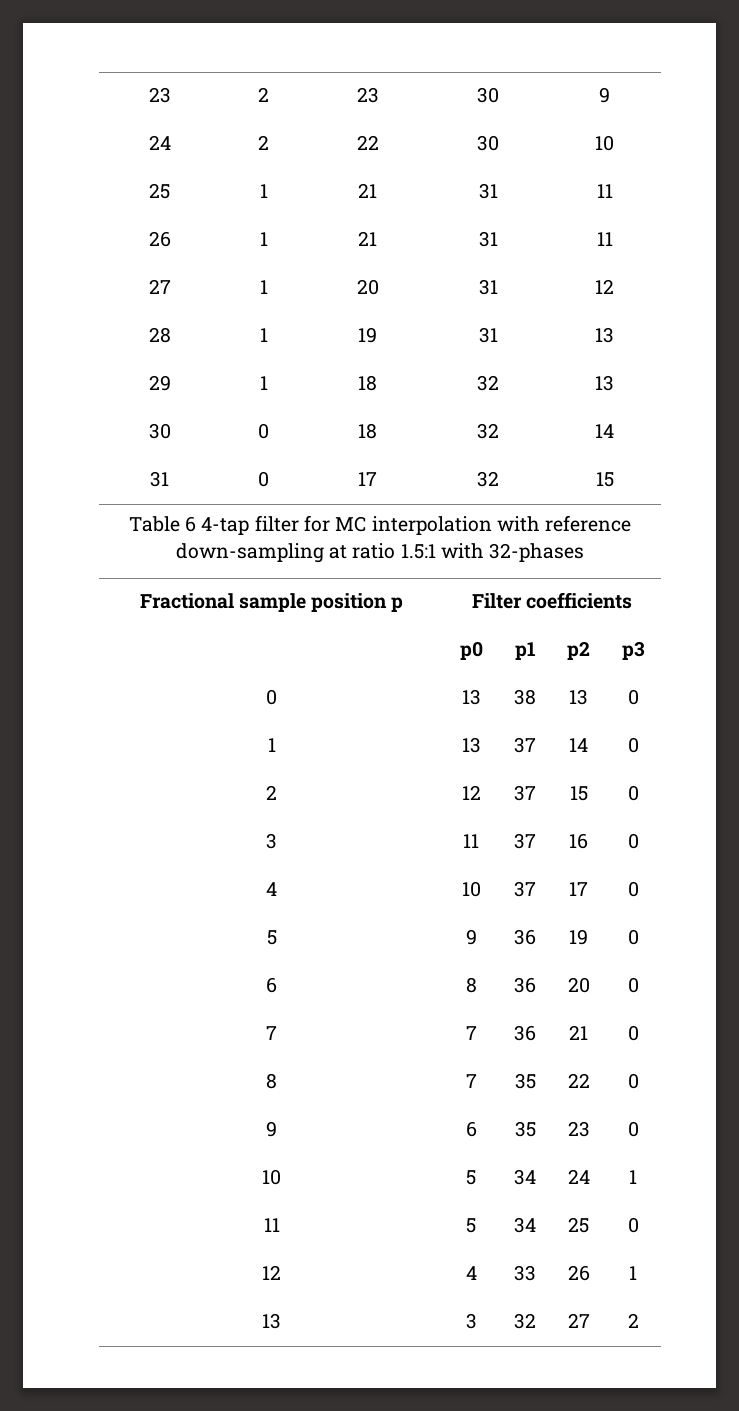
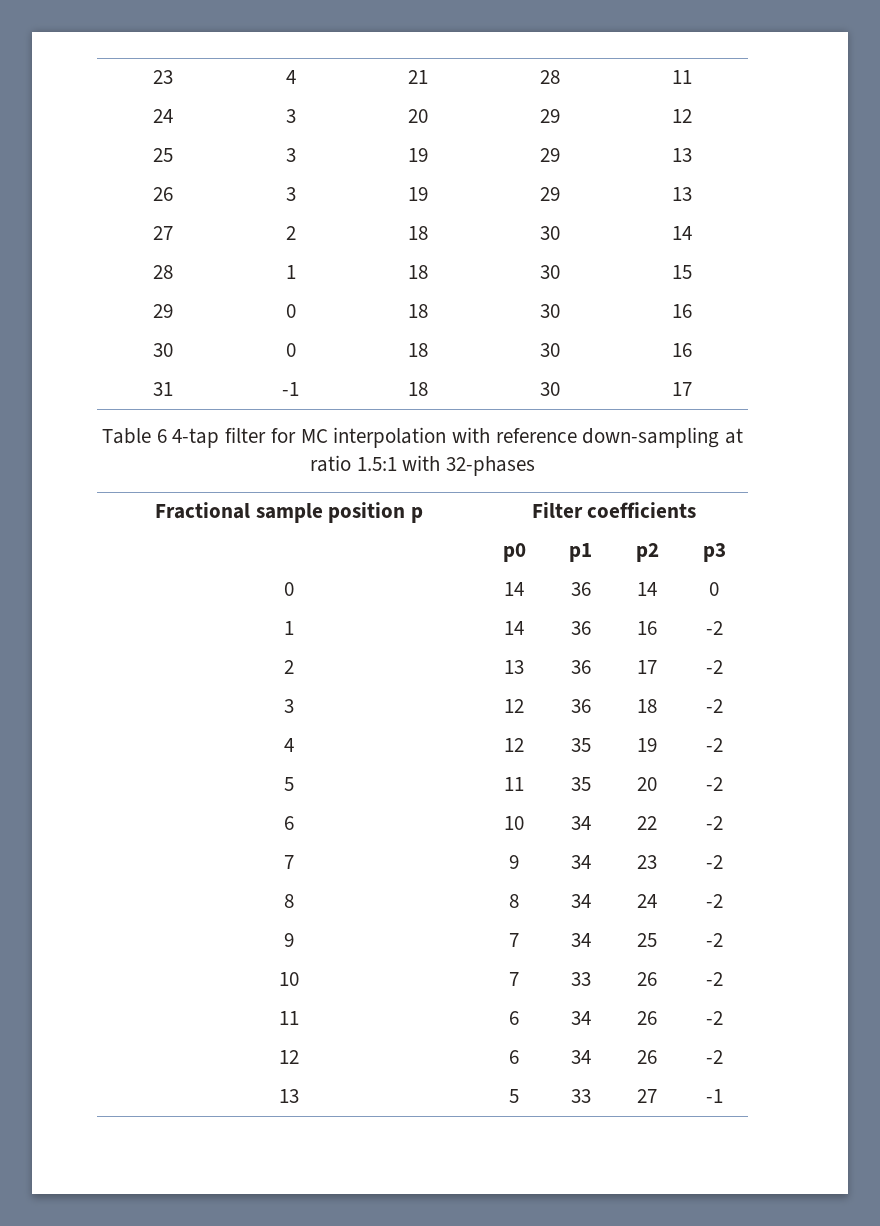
[148,87,171,103] [258,87,269,102] [356,87,379,103] [477,87,499,103] [599,87,610,103] [148,135,171,150] [258,135,269,150] [356,135,379,150] [477,135,499,151] [595,135,614,151] [149,183,170,199] [259,184,268,198] [358,183,377,198] [478,183,498,199] [596,184,613,198] [148,231,171,247] [259,232,268,246] [358,231,377,246] [478,231,498,247] [596,232,613,246] [148,279,171,294] [259,280,268,294] [356,279,379,295] [478,279,498,295] [595,279,614,294] 23 | 2 | 23 | 30 | 9 // 24 | 2 | 22 | 30 | 10 // 25 | 1 | 21 | 31 | 11 // 26 | 1 | 21 | 31 | 11 // 27 | 1 | 20 | 31 | 12 -> [153,70,173,84] [285,70,296,84] [408,70,428,84] [539,70,560,84] [671,70,692,84] [153,109,173,123] [285,109,296,123] [408,109,428,123] [539,109,560,123] [671,109,692,123] [153,148,173,162] [285,148,296,162] [408,148,428,162] [539,148,560,162] [671,148,692,162] [153,187,173,201] [285,187,296,201] [408,187,428,201] [539,187,560,201] [671,187,692,201] [153,226,173,240] [285,226,296,240] [408,226,428,240] [539,226,560,240] [671,226,692,240] 23 | 4 | 21 | 28 | 11 // 24 | 3 | 20 | 29 | 12 // 25 | 3 | 19 | 29 | 13 // 26 | 3 | 19 | 29 | 13 // 27 | 2 | 18 | 30 | 14
[358,327,377,343] [478,327,498,343] [595,327,614,343] [148,375,171,391] [259,376,268,390] [358,375,377,391] [477,375,499,391] [595,375,614,391] 19 | 31 | 13 // 29 | 1 | 18 | 32 | 13 -> [408,265,428,279] [539,265,560,279] [671,265,692,279] [153,304,173,318] [285,304,296,318] [408,304,428,318] [539,304,560,318] [671,304,692,318] 18 | 30 | 15 // 29 | 0 | 18 | 30 | 16
[477,423,499,439] [595,424,614,438] [150,471,169,487] [258,471,269,487] [358,472,377,486] [477,471,499,487] [595,472,614,487] 32 | 14 // 31 | 0 | 17 | 32 | 15 -> [539,343,560,357] [671,343,692,357] [153,382,173,396] [282,382,299,396] [408,382,428,396] [539,382,560,396] [671,382,692,396] 30 | 16 // 31 | -1 | 18 | 30 | 17
[461,689,481,705] [514,689,536,705] [569,689,588,705] 13 | 38 | 13 -> [504,582,524,596] [570,582,591,596] [637,582,657,596] 14 | 36 | 14
[461,737,481,753] [514,737,536,753] [569,738,588,752] [627,737,639,753] [266,785,277,800] [461,785,481,800] [514,785,536,801] [569,786,588,801] [627,785,639,801] [266,833,277,849] [463,834,479,848] [514,833,536,849] [569,833,588,849] [627,833,639,849] [266,882,277,896] [461,881,481,897] [514,881,536,897] [569,882,588,896] [627,881,639,897] [266,930,277,945] [465,929,477,945] [514,929,536,945] [569,929,588,945] [627,929,639,945] [266,977,277,993] [465,977,477,993] [514,977,536,993] [567,977,590,993] [627,977,639,993] [266,1026,277,1040] [465,1026,477,1040] [514,1025,536,1041] [569,1025,588,1040] [627,1025,639,1041] [266,1073,277,1089] [465,1074,477,1088] [514,1073,536,1089] [567,1073,590,1088] [627,1073,639,1089] [266,1121,277,1137] [465,1121,477,1137] [514,1121,536,1137] [567,1121,590,1137] [627,1121,639,1137] [262,1169,281,1185] [466,1170,476,1185] | 13 | 37 | 14 | 0 // 2 | 12 | 37 | 15 | 0 // 3 | 11 | 37 | 16 | 0 // 4 | 10 | 37 | 17 | 0 // 5 | 9 | 36 | 19 | 0 // 6 | 8 | 36 | 20 | 0 // 7 | 7 | 36 | 21 | 0 // 8 | 7 | 35 | 22 | 0 // 9 | 6 | 35 | 23 | 0 // 10 | 5 -> [504,621,524,635] [570,621,591,635] [637,621,657,635] [705,621,723,635] [284,660,294,674] [504,660,524,674] [570,660,591,674] [637,660,657,674] [705,660,723,674] [284,699,294,713] [504,699,524,713] [570,699,591,713] [637,699,657,713] [705,699,723,713] [284,738,294,752] [504,738,524,752] [570,738,591,752] [637,738,657,752] [705,738,723,752] [284,777,294,791] [504,777,524,791] [570,777,591,791] [637,777,657,791] [705,777,723,791] [284,816,294,830] [504,816,524,830] [570,816,591,830] [637,816,657,830] [705,816,723,830] [284,855,294,869] [509,855,519,869] [570,855,591,869] [637,855,657,869] [705,855,723,869] [284,894,294,908] [509,894,519,908] | 14 | 36 | 16 | -2 // 2 | 13 | 36 | 17 | -2 // 3 | 12 | 36 | 18 | -2 // 4 | 12 | 35 | 19 | -2 // 5 | 11 | 35 | 20 | -2 // 6 | 10 | 34 | 22 | -2 // 7 | 9 | 34 | 23 | -2 // 8 | 8
[629,1170,637,1184] [263,1218,280,1232] [466,1218,476,1233] 1 // 11 | 5 -> [705,894,723,908] [284,933,294,947] [509,933,519,947] -2 // 9 | 7
[627,1217,639,1233] [262,1265,281,1280] [465,1266,477,1280] 0 // 12 | 4 -> [705,933,723,947] [279,972,299,986] [509,972,519,986] -2 // 10 | 7
[629,1266,637,1280] [262,1313,281,1329] [465,1313,477,1329] [514,1313,536,1329] [567,1313,590,1328] [627,1313,639,1328] 1 // 13 | 3 | 32 | 27 | 2 -> [705,972,723,986] [279,1011,299,1025] [509,1011,519,1025] [570,1011,591,1025] [637,1011,657,1025] [705,1011,723,1025] [279,1050,299,1064] [509,1050,519,1064] [570,1050,591,1064] [637,1050,657,1064] [705,1050,723,1064] [279,1089,299,1103] [509,1089,519,1103] [570,1089,591,1103] [637,1089,657,1103] [705,1089,723,1103] -2 // 11 | 6 | 34 | 26 | -2 // 12 | 6 | 34 | 26 | -2 // 13 | 5 | 33 | 27 | -1

